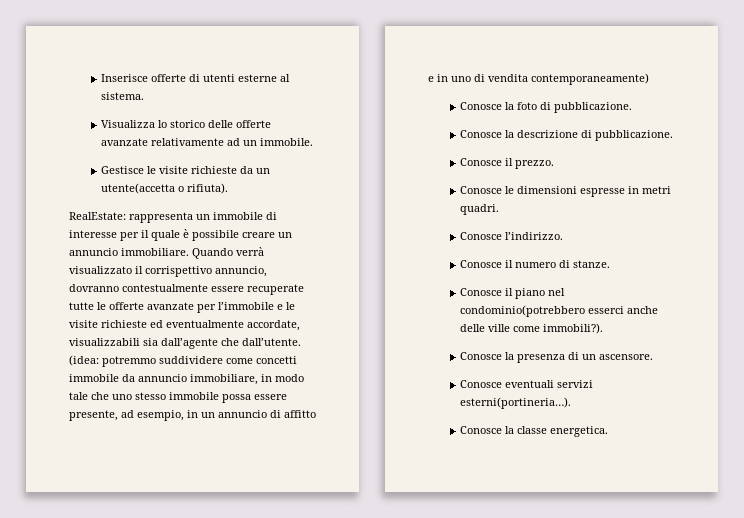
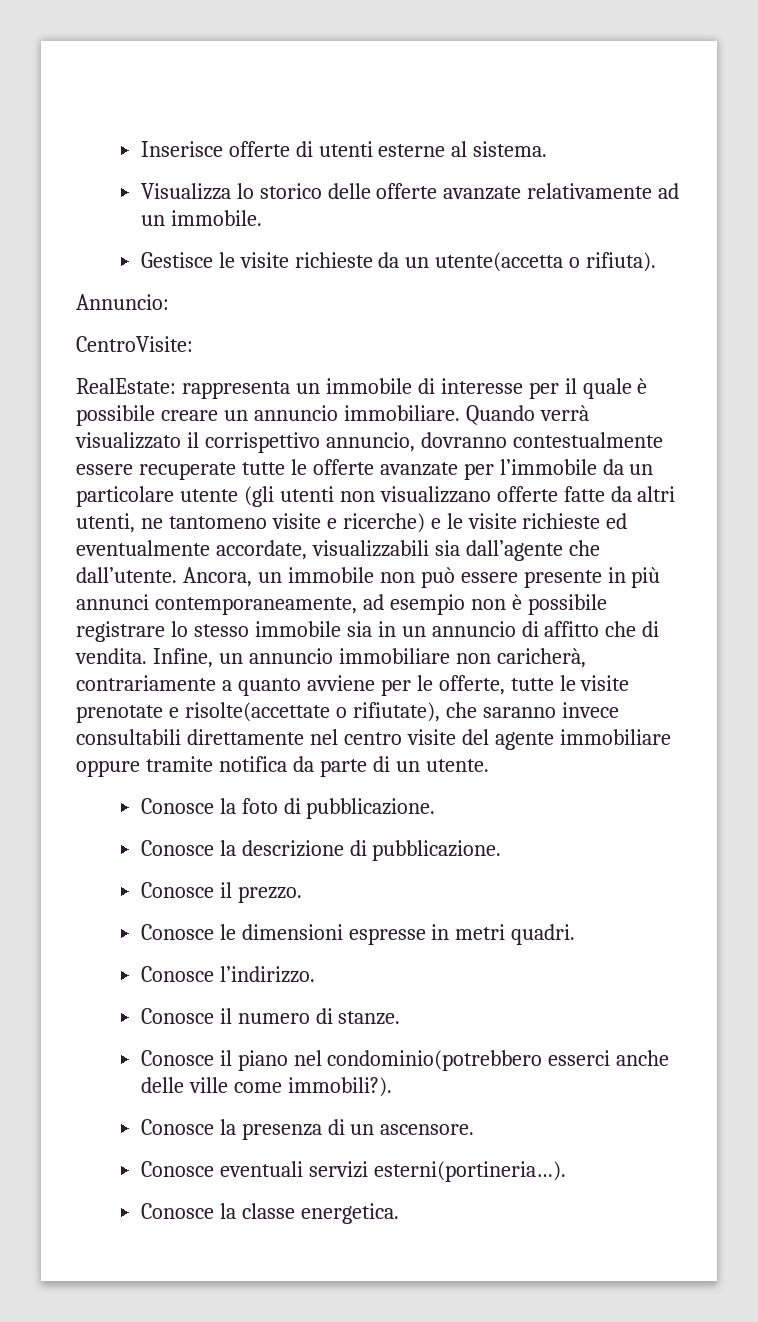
(228, 188) none -> [76,294,169,310] [76,336,193,352] // Annuncio: // CentroVisite:
(274, 306) none -> [602,459,654,475] [76,486,676,507] [76,513,425,533] da un particolare utente (gli utenti non visualizzano offerte fatte da altri utenti, ne tantomeno visite e ricerche)
[69,355,297,367] [69,374,304,385] [69,392,287,403] [69,410,184,421] (idea: potremmo suddividere come concetti immobile da annuncio immobiliare, in modo tale che uno stesso immobile possa essere presente, ad esempio, -> [182,567,661,588] [76,594,607,615] [76,621,372,642] Ancora, un immobile non può essere presente in più annunci contemporaneamente, ad esempio non è possibile registrare lo stesso immobile sia
[428,73,649,85] e in uno di vendita contemporaneamente) -> [605,621,660,637] [75,648,586,668] [76,675,630,696] [76,702,619,723] [76,729,671,750] [76,756,489,777] che di vendita. Infine, un annuncio immobiliare non caricherà, contrariamente a quanto avviene per le offerte, tutte le visite prenotate e risolte(accettate o rifiutate), che saranno invece consultabili direttamente nel centro visite del agente immobiliare oppure tramite notifica da parte di un utente.

